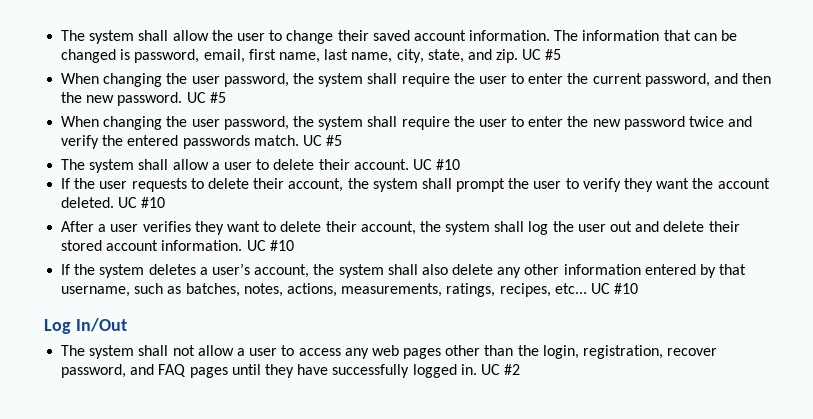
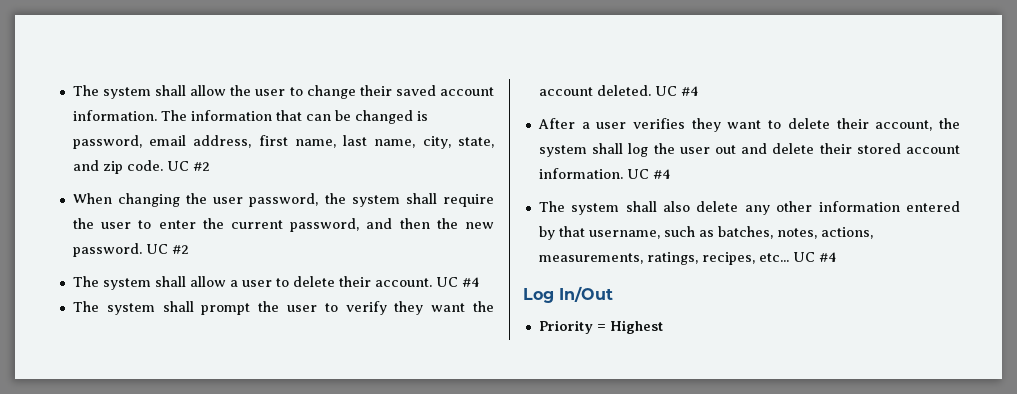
[203,49,245,63] email, -> [149,135,252,148] email address,
[496,49,562,63] zip. UC #5 -> [102,160,210,174] zip code. UC #2
[209,92,226,103] [61,116,753,130] [61,135,343,149] #5 // When changing the user password, the system shall require the user to enter the new password twice and verify the entered passwords match. UC #5 -> [171,245,189,254] #2
[436,159,461,170] [61,178,369,192] #10 // If the user requests to delete their account, the -> [461,277,480,287] [72,301,99,312] #4 // The
[141,197,166,208] #10 -> [680,86,699,96] #4
[269,240,294,251] [61,263,335,278] #10 // If the system deletes a user’s account, the -> [652,169,671,179] [538,201,565,212] #4 // The
[614,283,639,294] #10 -> [818,252,837,262] #4
[61,345,718,359] [61,364,521,378] The system shall not allow a user to access any web pages other than the login, registration, recover password, and FAQ pages until they have successfully logged in. UC #2 -> [538,320,663,334] Priority = Highest

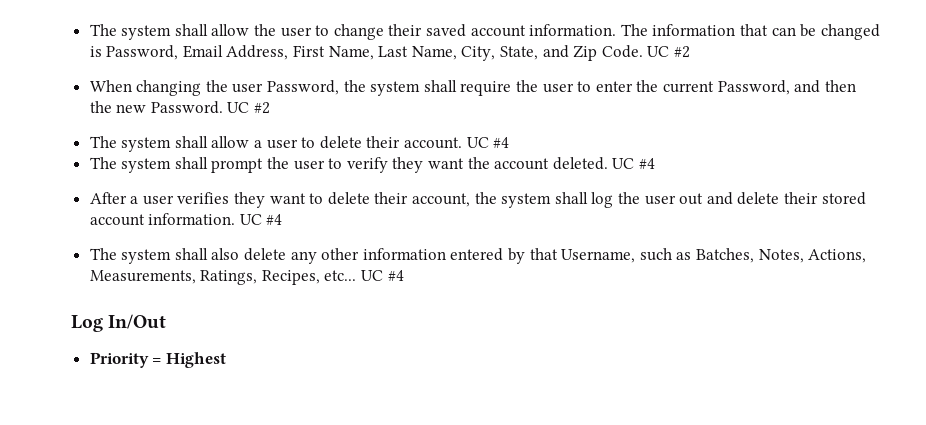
[72,135,495,149] [72,160,163,174] password, email address, first name, last name, city, state, and zip code. -> [106,45,643,61] Password, Email Address, First Name, Last Name, City, State, and Zip Code.
[249,193,319,207] password, -> [267,80,340,95] Password,
[290,218,360,232] password, -> [717,80,790,95] Password,
[72,243,142,257] password. -> [150,101,223,114] Password.
[588,230,660,239] username, -> [561,249,636,263] Username,
[717,226,873,239] [538,252,755,265] batches, notes, actions, measurements, ratings, recipes, -> [695,248,867,263] [89,270,320,285] Batches, Notes, Actions, Measurements, Ratings, Recipes,

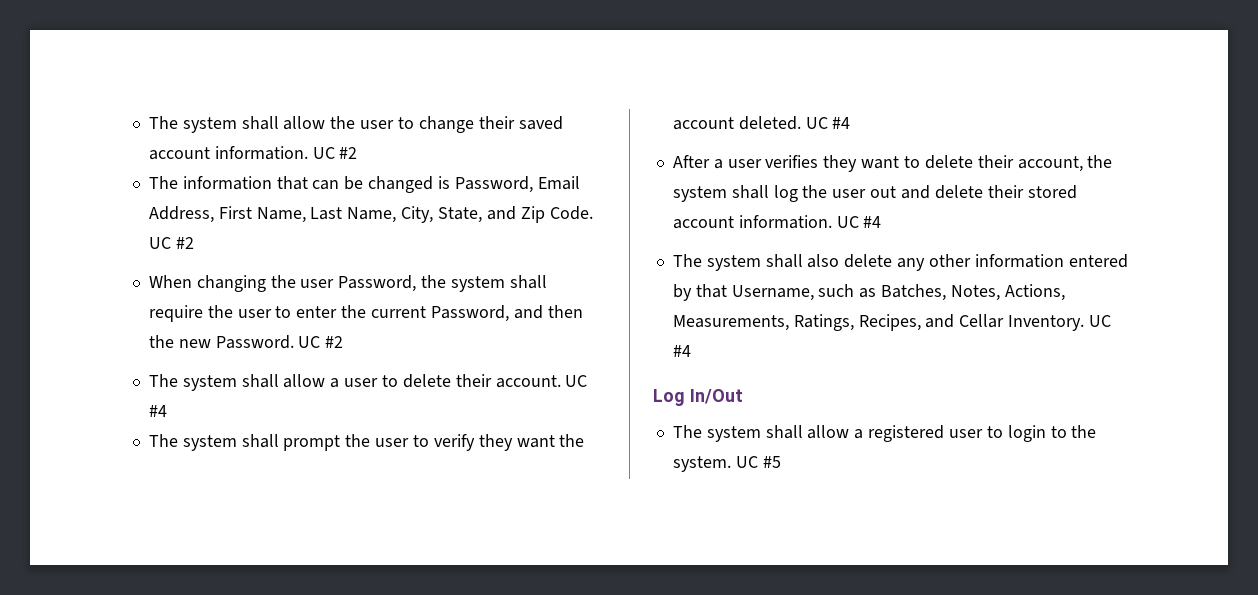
(617, 30) none -> [312,147,358,159] UC #2 //
[324,270,357,281] etc... -> [925,314,1085,331] and Cellar Inventory.
[89,352,226,368] Priority = Highest -> [672,425,1097,442] [672,456,781,472] The system shall allow a registered user to login to the system. UC #5

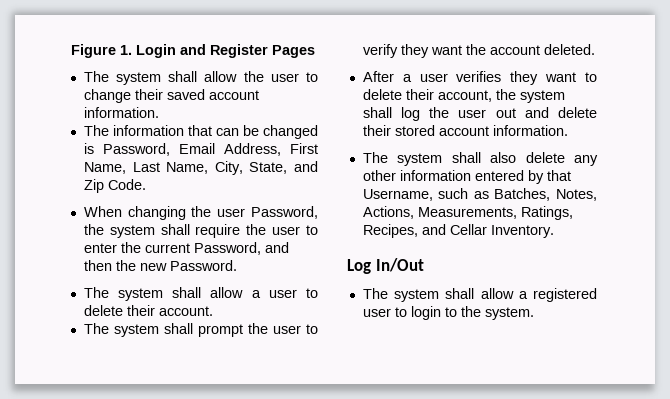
(148, 122) none -> [71,44,315,58] Figure 1. Login and Register Pages //
[312,147,358,159] UC #2 -> (159, 112) none
[148,237,194,249] UC #2 -> (146, 184) none
[298,336,344,348] UC #2 -> (237, 265) none
[565,375,588,387] [148,405,167,417] UC #4 -> (213, 311) none
[805,117,851,129] UC #4 -> (595, 49) none
[836,216,882,228] UC #4 -> (568, 130) none
[1088,315,1111,327] [672,345,691,357] UC #4 -> (554, 231) none
[735,456,781,468] UC #5 -> (534, 313) none

